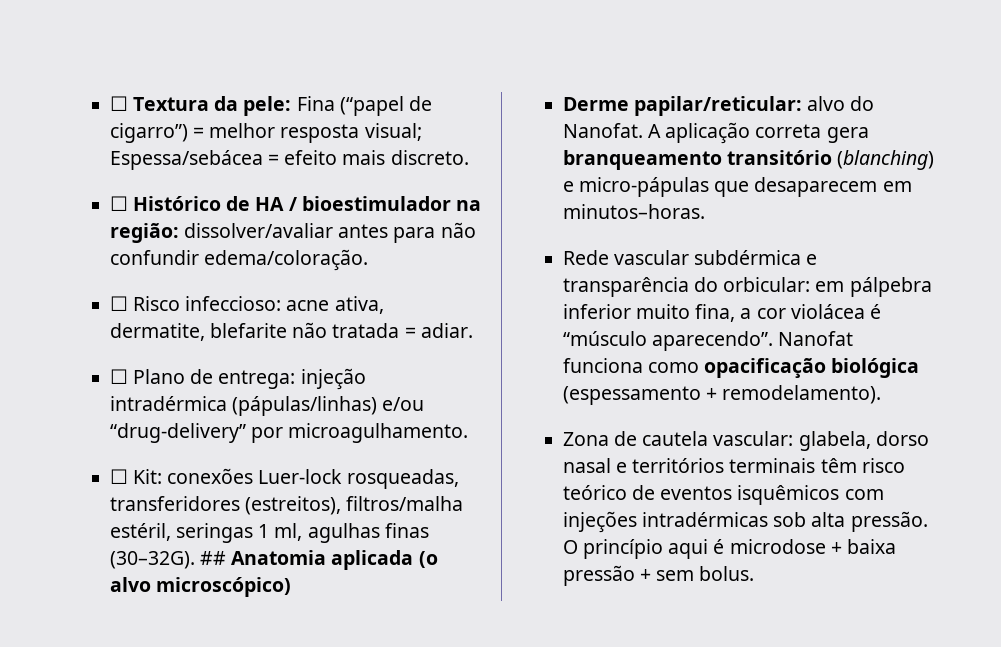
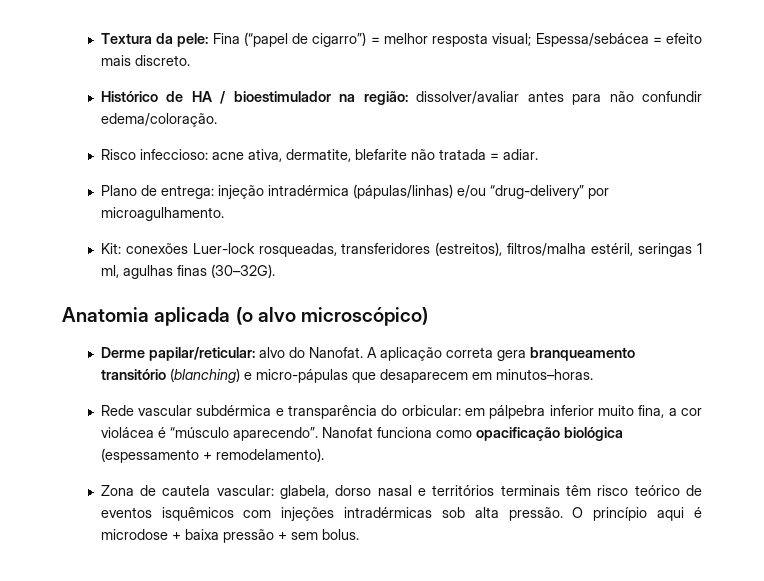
[109,96,128,111] ☐ -> (100, 38) none
[109,196,128,211] ☐ -> (190, 60) none
[109,296,128,311] ☐ -> (217, 120) none
[109,369,128,384] ☐ -> (538, 154) none
[109,469,128,484] ☐ -> (224, 214) none
[199,551,226,565] ## -> (275, 271) //

